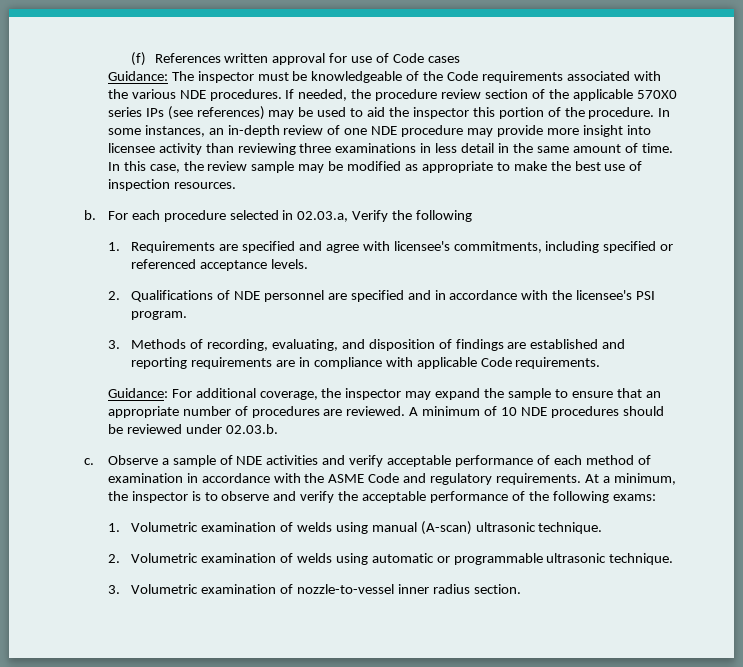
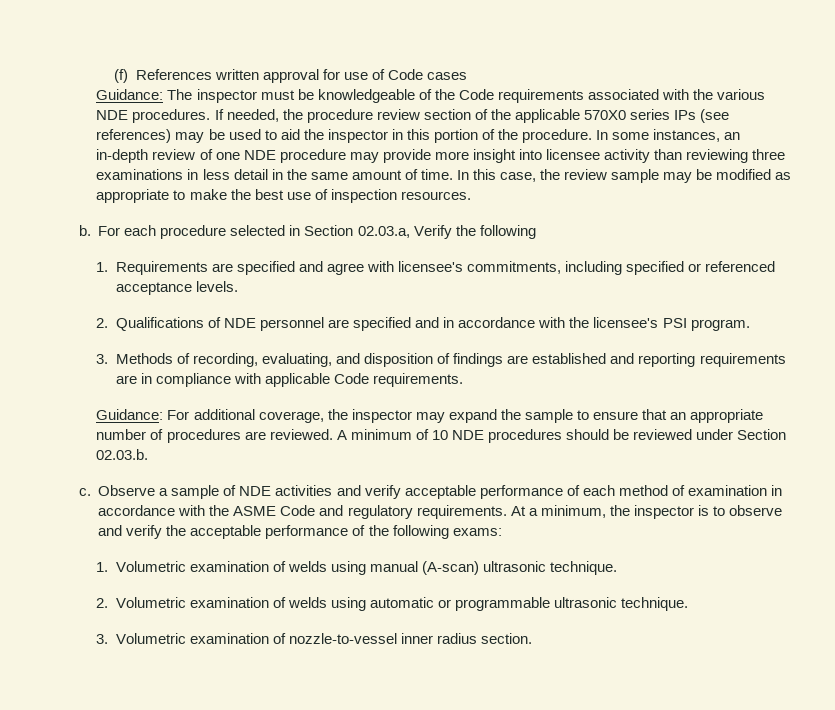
(469, 113) none -> [391,129,403,140] in
(294, 215) none -> [304,225,354,236] Section
(222, 429) none -> [737,429,787,440] Section

